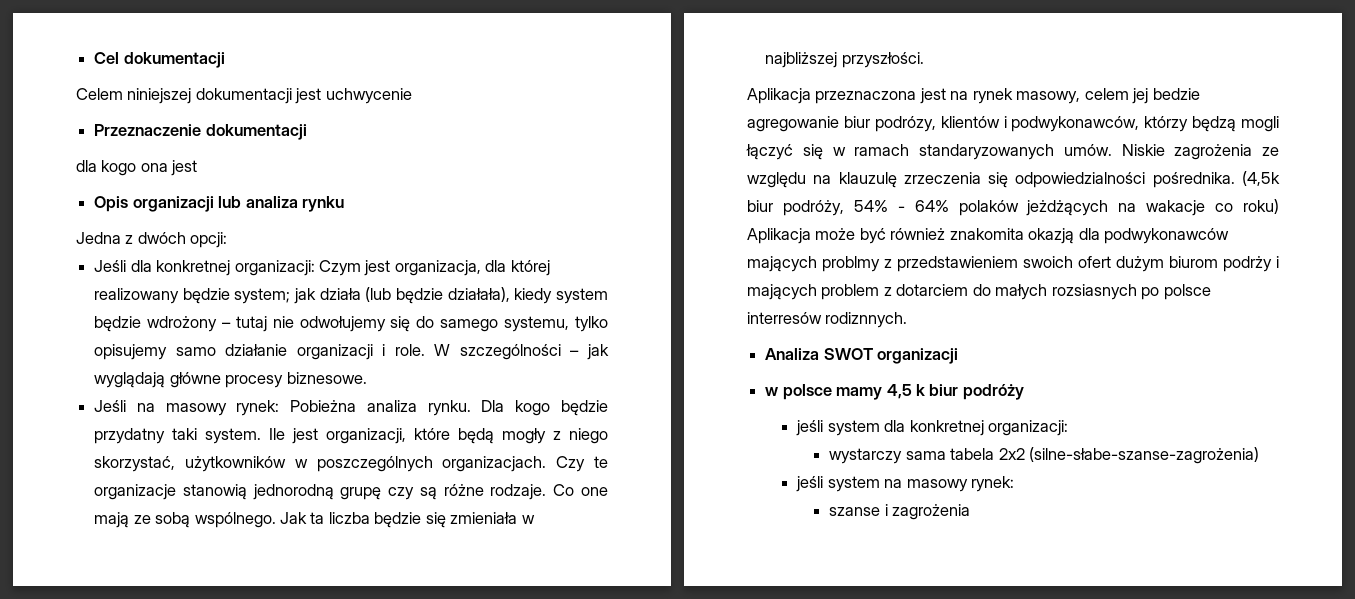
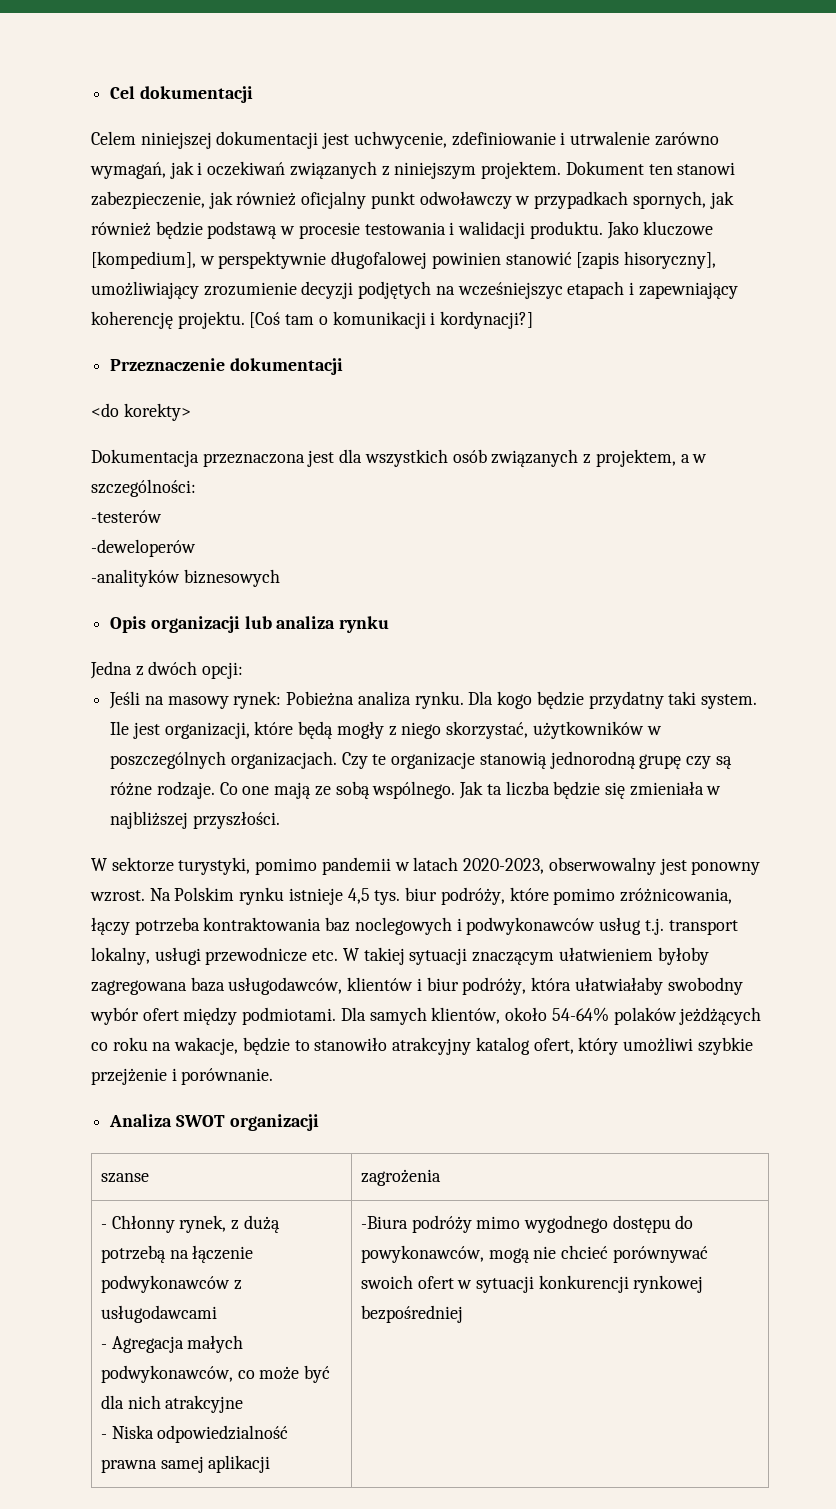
[325,88,412,104] [94,124,307,140] [76,160,198,176] uchwycenie // Przeznaczenie dokumentacji // dla kogo ona jest -> [353,131,719,149] [90,161,736,179] [91,191,734,209] [91,221,714,239] [91,251,717,269] [91,281,738,299] [91,311,534,329] [110,358,343,375] [91,403,191,421] [91,449,708,467] [91,479,196,497] [91,510,162,523] [91,539,196,557] [91,569,280,587] uchwycenie, zdefiniowanie i utrwalenie zarówno wymagań, jak i oczekiwań związanych z niniejszym projektem. Dokument ten stanowi zabezpieczenie, jak również oficjalny punkt odwoławczy w przypadkach spornych, jak również będzie podstawą w procesie testowania i walidacji produktu. Jako kluczowe [kompedium], w perspektywnie długofalowej powinien stanowić [zapis hisoryczny], umożliwiający zrozumienie decyzji podjętych na wcześniejszyc etapach i zapewniający koherencję projektu. [Coś tam o komunikacji i kordynacji?] // Przeznaczenie dokumentacji // <do korekty> // Dokumentacja przeznaczona jest dla wszystkich osób związanych z projektem, a w szczególności: // -testerów // -deweloperów // -analityków biznesowych
[94,260,550,276] [94,287,608,304] [94,316,608,332] [94,344,609,360] [94,372,367,388] // Jeśli dla konkretnej organizacji: Czym jest organizacja, dla której realizowany będzie system; jak działa (lub będzie działała), kiedy system będzie wdrożony – tutaj nie odwołujemy się do samego systemu, tylko opisujemy samo działanie organizacji i role. W szczególności – jak wyglądają główne procesy biznesowe. -> (244, 670) none
[747,88,1200,104] [747,116,1279,132] [746,144,1279,160] [747,171,1280,188] [747,199,1279,216] [747,228,1230,244] [747,256,1279,272] [747,284,1211,300] [747,312,908,328] [765,348,959,364] [765,384,1024,400] [796,420,1068,436] [829,447,1260,464] [796,476,1014,492] [829,504,971,520] Aplikacja przeznaczona jest na rynek masowy, celem jej bedzie agregowanie biur podrózy, klientów i podwykonawców, którzy będzą mogli łączyć się w ramach standaryzowanych umów. Niskie zagrożenia ze względu na klauzulę zrzeczenia się odpowiedzialności pośrednika. (4,5k biur podróży, 54% - 64% polaków jeżdżących na wakacje co roku) Aplikacja może być również znakomita okazją dla podwykonawców mających problmy z przedstawieniem swoich ofert dużym biurom podrży i mających problem z dotarciem do małych rozsiasnych po polsce interresów rodiznnych. // Analiza SWOT organizacji // w polsce mamy 4,5 k biur podróży // jeśli system dla konkretnej organizacji: // wystarczy sama tabela 2x2 (silne-słabe-szanse-zagrożenia) // jeśli system na masowy rynek: // szanse i zagrożenia -> [91,857,761,875] [90,887,732,905] [91,917,738,935] [91,947,709,965] [91,977,743,995] [90,1007,762,1025] [91,1037,753,1055] [91,1068,274,1085] [109,1114,319,1131] [100,1173,149,1183] [360,1169,441,1186] [100,1215,280,1233] [100,1245,254,1263] [100,1275,242,1293] [100,1305,217,1323] [100,1335,244,1353] [100,1365,330,1383] [100,1395,244,1413] [100,1425,289,1443] [100,1455,271,1473] [360,1215,694,1233] [360,1245,708,1263] [360,1275,704,1293] [360,1305,463,1323] W sektorze turystyki, pomimo pandemii w latach 2020-2023, obserwowalny jest ponowny wzrost. Na Polskim rynku istnieje 4,5 tys. biur podróży, które pomimo zróżnicowania, łączy potrzeba kontraktowania baz noclegowych i podwykonawców usług t.j. transport lokalny, usługi przewodnicze etc. W takiej sytuacji znaczącym ułatwieniem byłoby zagregowana baza usługodawców, klientów i biur podróży, która ułatwiałaby swobodny wybór ofert między podmiotami. Dla samych klientów, około 54-64% polaków jeżdżących co roku na wakacje, będzie to stanowiło atrakcyjny katalog ofert, który umożliwi szybkie przejżenie i porównanie. // Analiza SWOT organizacji // szanse | zagrożenia // - Chłonny rynek, z dużą potrzebą na łączenie podwykonawców z usługodawcami // - Agregacja małych podwykonawców, co może być dla nich atrakcyjne // - Niska odpowiedzialność prawna samej aplikacji | -Biura podróży mimo wygodnego dostępu do powykonawców, mogą nie chcieć porównywać swoich ofert w sytuacji konkurencji rynkowej bezpośredniej

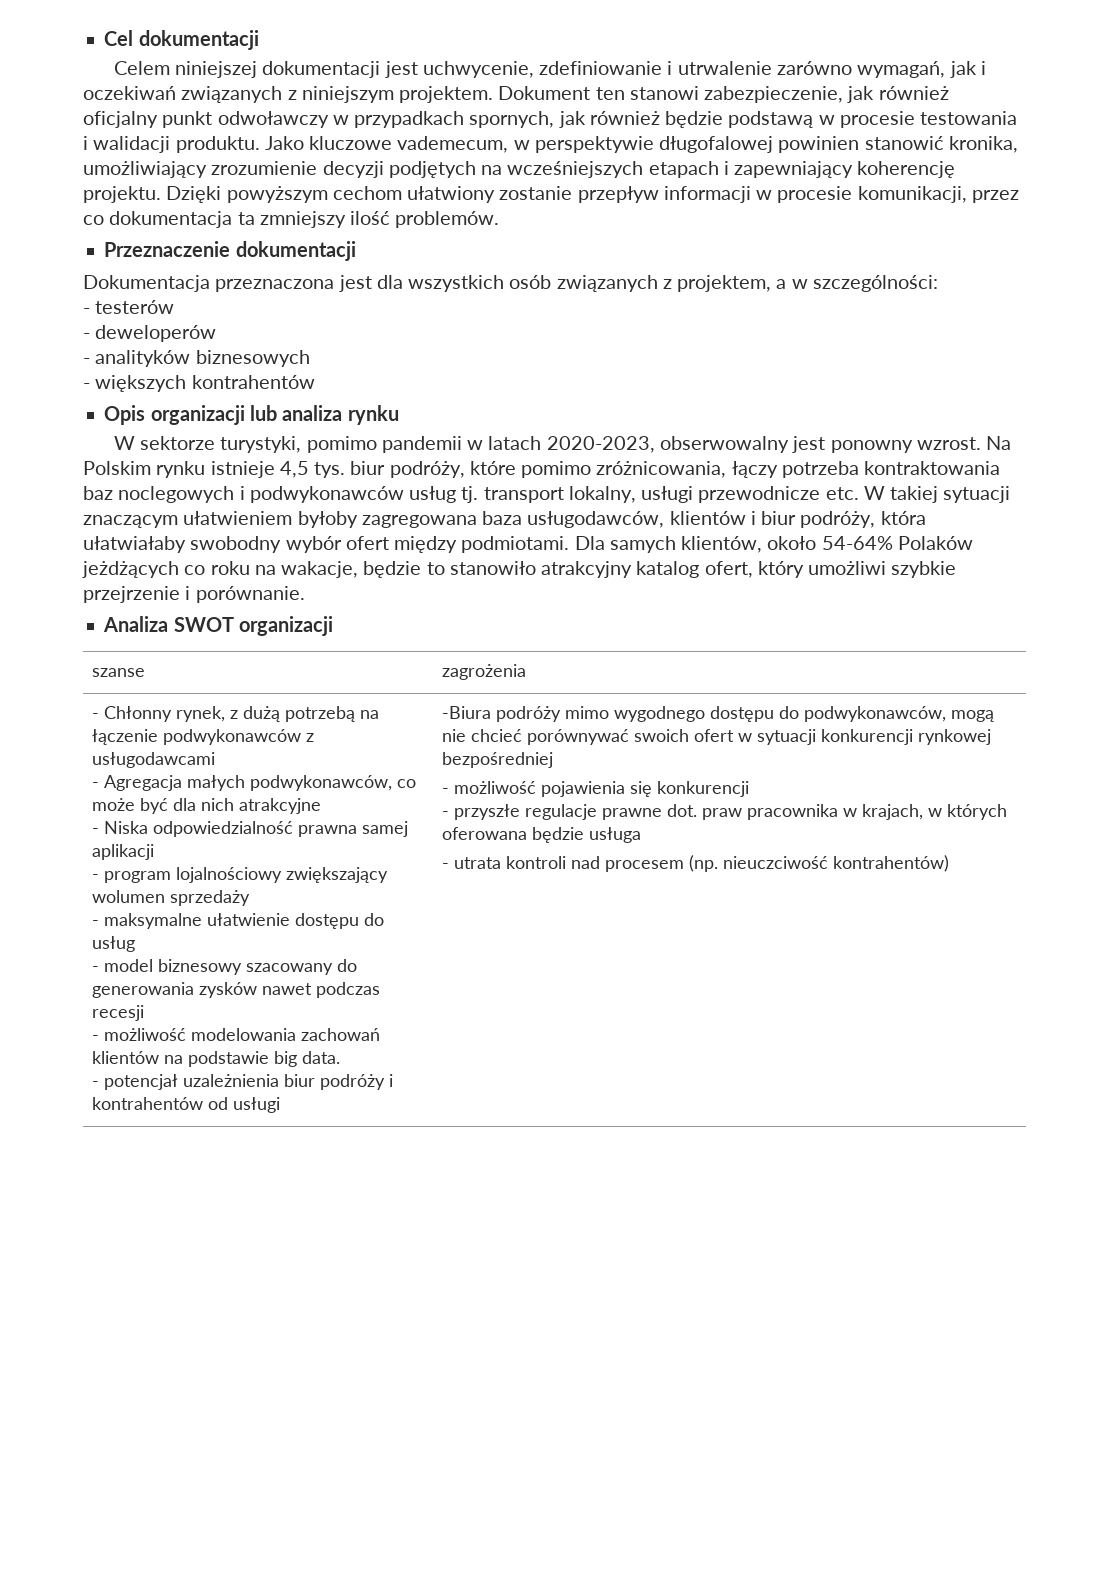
[91,251,327,269] [kompedium], w perspektywnie -> [397,136,654,153] vademecum, w perspektywie
[576,251,717,269] [zapis hisoryczny], -> [948,136,1018,153] kronika,
[457,282,563,299] wcześniejszyc -> [507,161,644,178] wcześniejszych
[249,311,534,329] [Coś tam o komunikacji i kordynacji?] -> [166,186,1019,203] [83,211,500,228] Dzięki powyższym cechom ułatwiony zostanie przepływ informacji w procesie komunikacji, przez co dokumentacja ta zmniejszy ilość problemów.
[91,403,191,421] // <do korekty> -> (356, 251) none
[91,510,162,523] [91,539,196,557] [91,569,280,587] -testerów // -deweloperów // -analityków biznesowych -> [83,300,175,314] [83,325,217,342] [83,350,310,367] [83,375,315,392] - testerów // - deweloperów // - analityków biznesowych // - większych kontrahentów
[90,661,244,679] [109,691,757,709] [110,721,662,739] [110,751,732,769] [110,781,722,799] [110,811,280,829] // Jedna z dwóch opcji: // Jeśli na masowy rynek: Pobieżna analiza rynku. Dla kogo będzie przydatny taki system. Ile jest organizacji, które będą mogły z niego skorzystać, użytkowników w poszczególnych organizacjach. Czy te organizacje stanowią jednorodną grupę czy są różne rodzaje. Co one mają ze sobą wspólnego. Jak ta liczba będzie się zmieniała w najbliższej przyszłości. -> (399, 415) none
[644,918,664,935] t.j. -> [461,486,479,503] tj.
[613,1007,677,1025] polaków -> [897,536,973,550] Polaków
[91,1068,167,1085] przejżenie -> [83,586,180,603] przejrzenie
(271, 1464) none -> [92,867,389,883] [92,890,251,906] [92,913,385,929] [92,936,136,952] [92,959,358,975] [92,982,381,998] [92,1005,145,1021] [92,1028,381,1041] [92,1051,341,1067] [92,1074,394,1090] [92,1097,281,1113] // - program lojalnościowy zwiększający wolumen sprzedaży // - maksymalne ułatwienie dostępu do usług // - model biznesowy szacowany do generowania zysków nawet podczas recesji // - możliwość modelowania zachowań klientów na podstawie big data. // - potencjał uzależnienia biur podróży i kontrahentów od usługi
[360,1245,484,1263] powykonawców, -> [804,706,947,722] podwykonawców,
(463, 1314) none -> [442,781,750,797] [442,804,1008,820] [442,827,642,843] [442,855,950,872] // - możliwość pojawienia się konkurencji // - przyszłe regulacje prawne dot. praw pracownika w krajach, w których oferowana będzie usługa // - utrata kontroli nad procesem (np. nieuczciwość kontrahentów)

